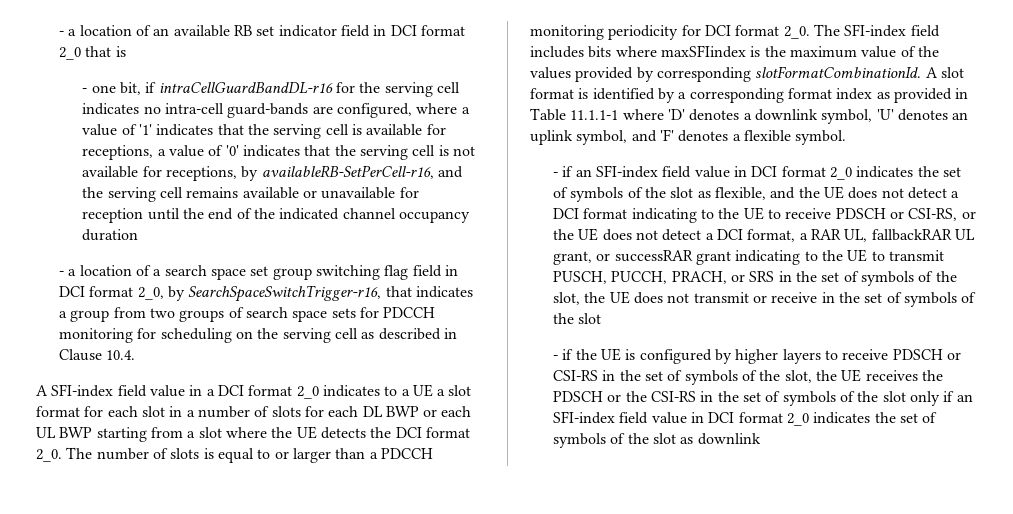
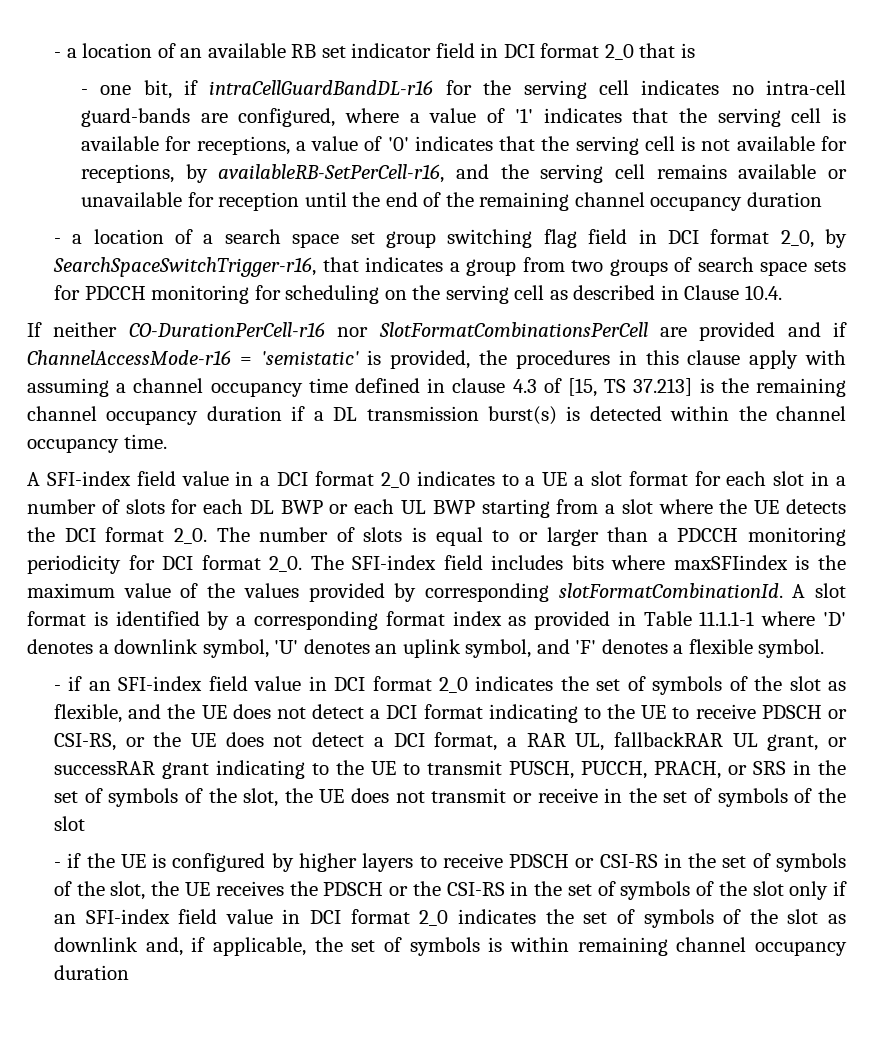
[279,208,340,220] indicated -> [479,192,570,211] remaining
(136, 355) none -> [27,322,847,341] [27,350,847,369] [27,378,847,397] [27,406,846,425] [27,434,167,453] // If neither CO-DurationPerCell-r16 nor SlotFormatCombinationsPerCell are provided and if ChannelAccessMode-r16 = 'semistatic' is provided, the procedures in this clause apply with assuming a channel occupancy time defined in clause 4.3 of [15, TS 37.213] is the remaining channel occupancy duration if a DL transmission burst(s) is detected within the channel occupancy time.
(761, 439) none -> [145,937,847,956] [53,965,129,980] and, if applicable, the set of symbols is within remaining channel occupancy duration

